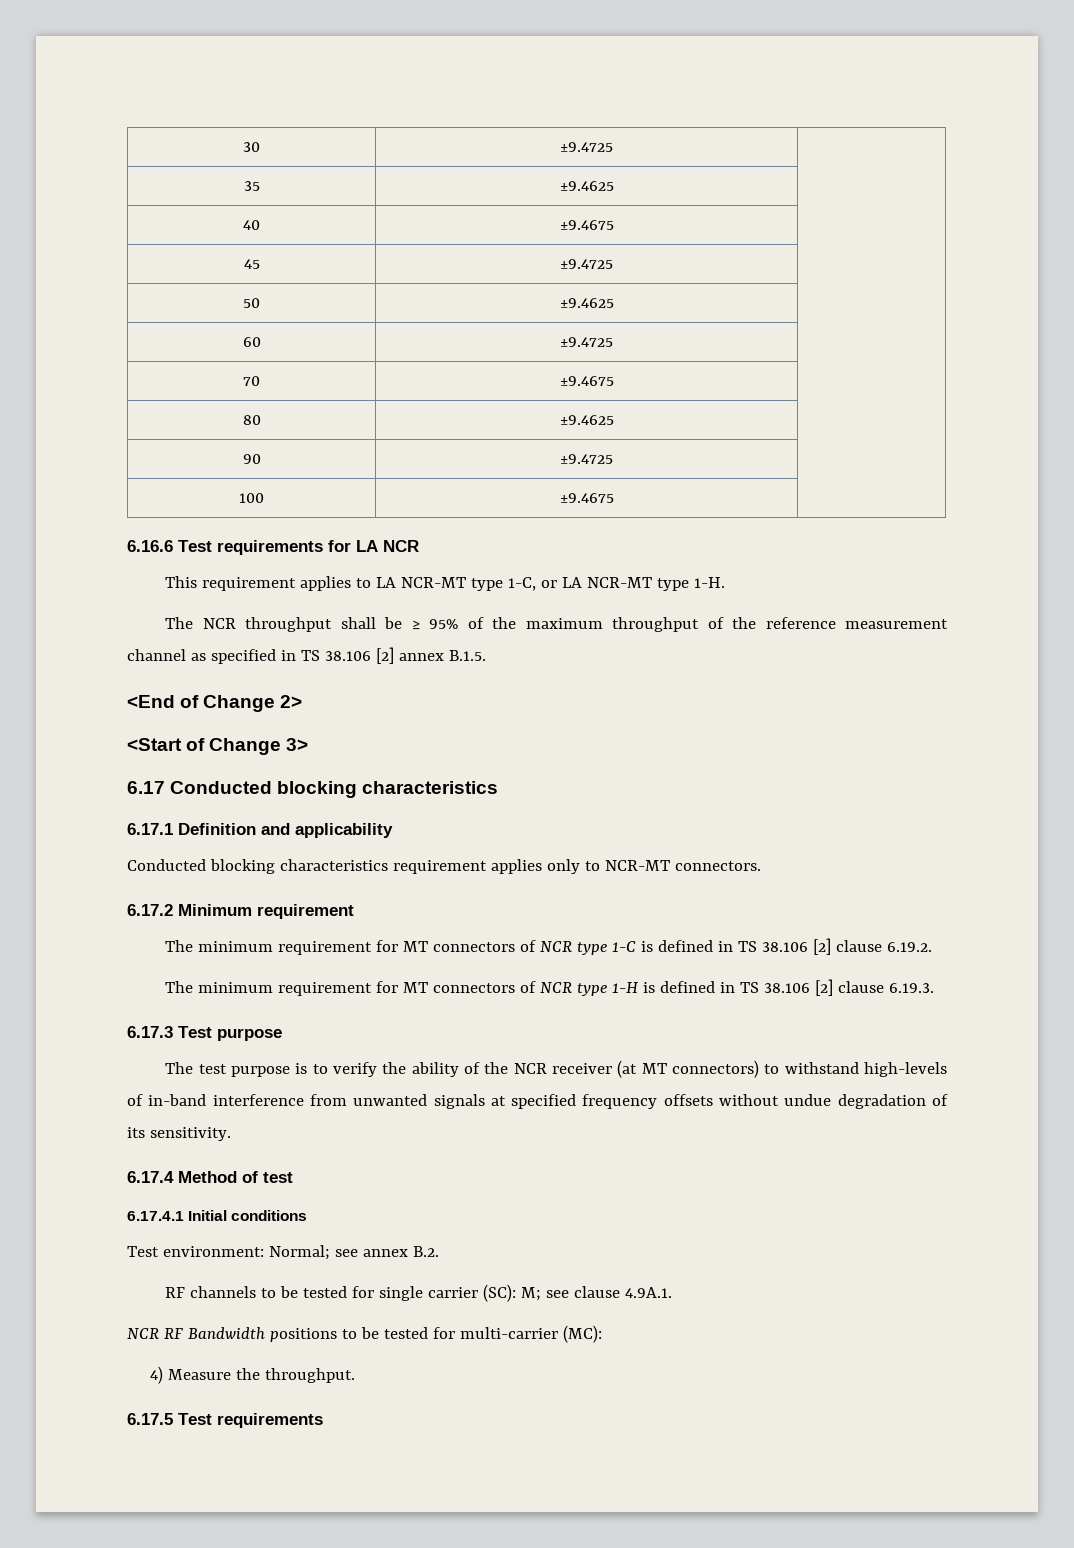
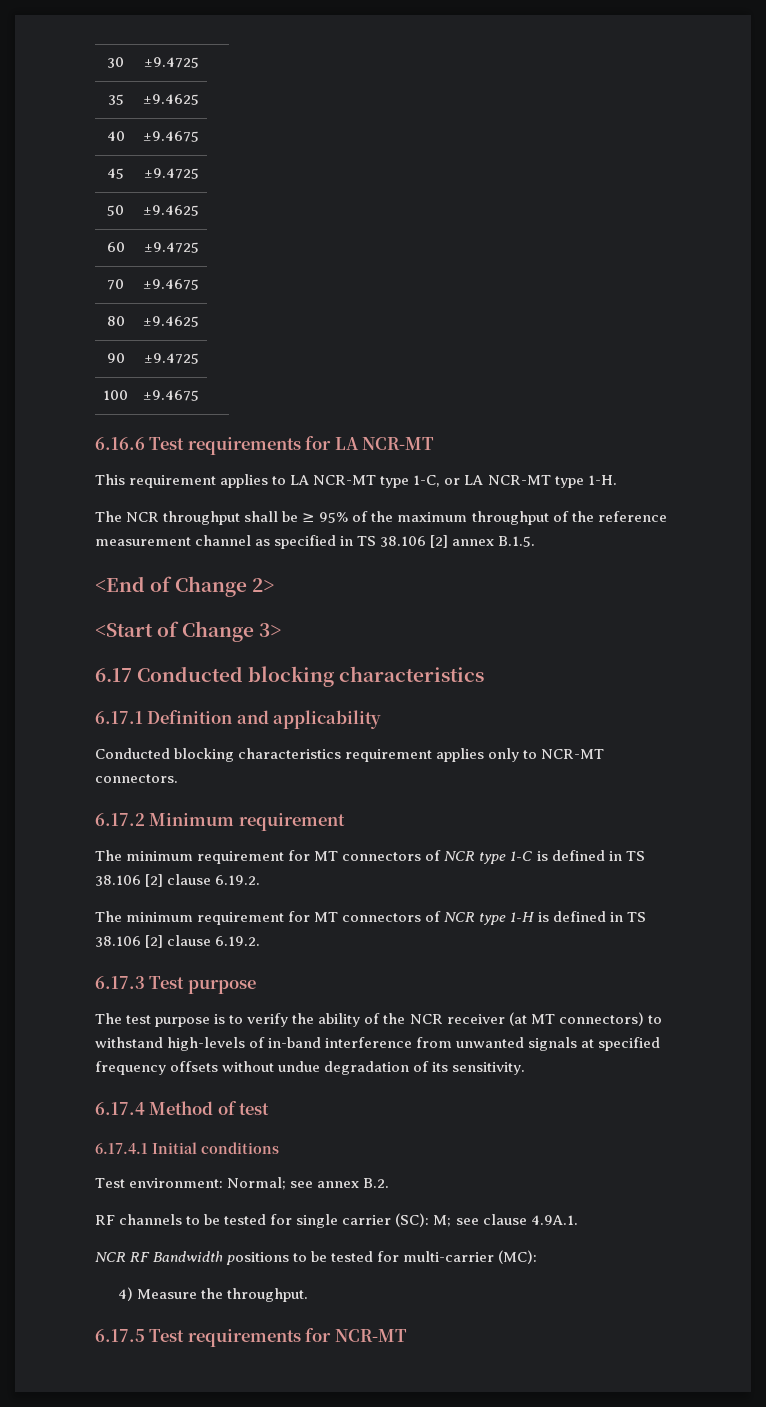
[383,540,419,552] NCR -> [362,437,435,450] NCR-MT
[889,983,935,993] 6.19.3. -> [215,936,261,946] 6.19.2.
(323, 1420) none -> [305,1328,407,1342] for NCR-MT

